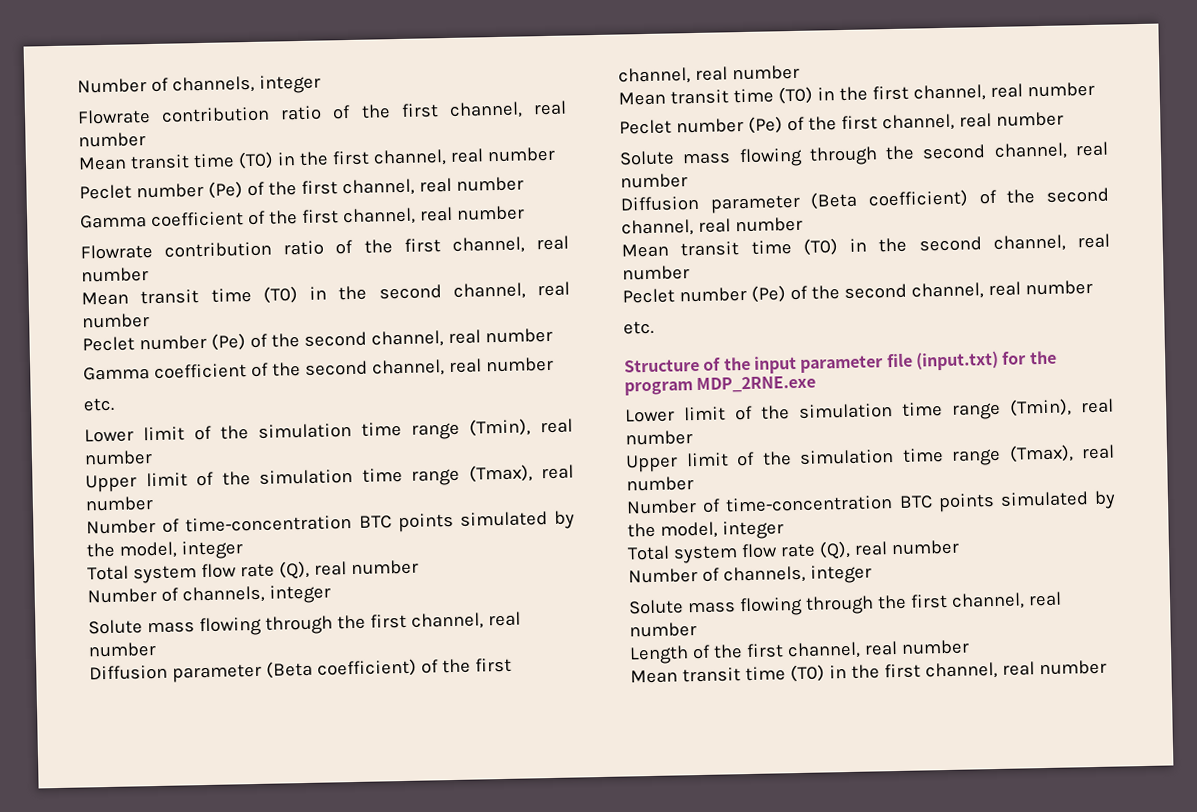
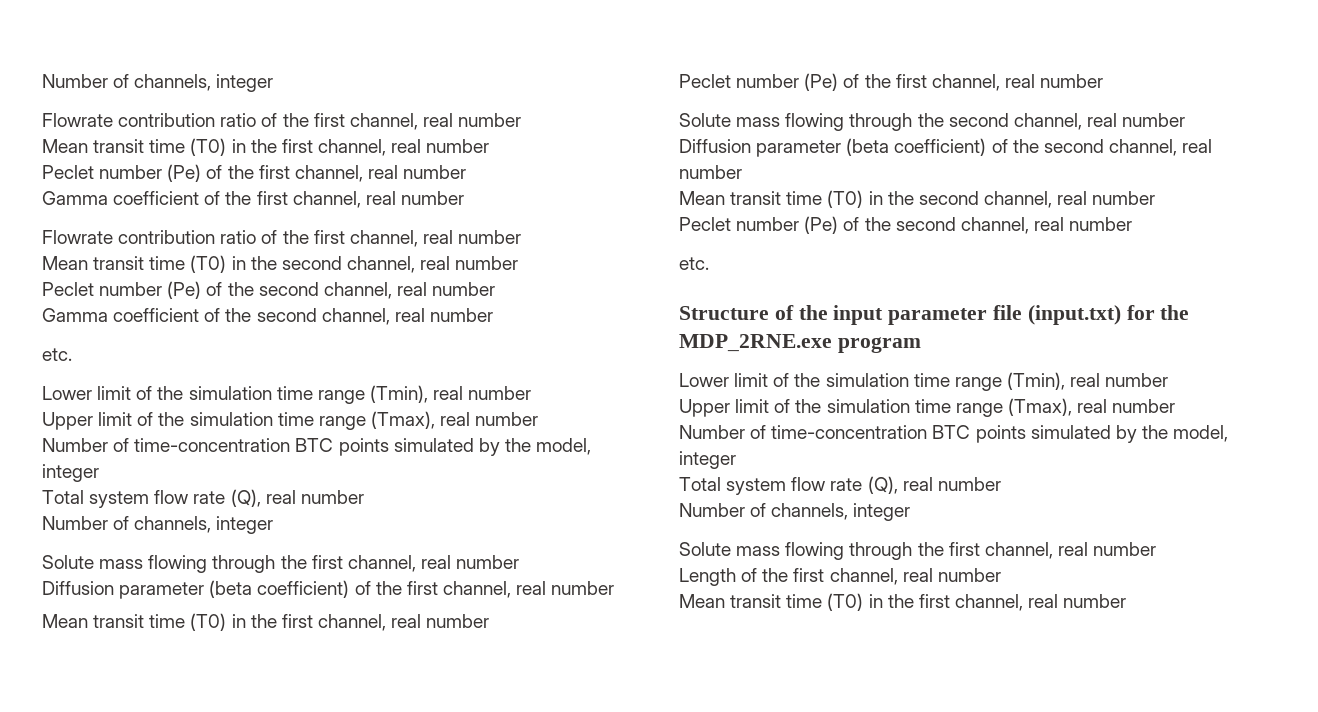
[265,660,313,679] (Beta -> [209,580,253,598] (beta
[810,191,859,210] (Beta -> [846,138,890,156] (beta
(1057, 357) none -> [679,334,832,352] MDP_2RNE.exe
[696,375,817,394] MDP_2RNE.exe -> (921, 345) none

